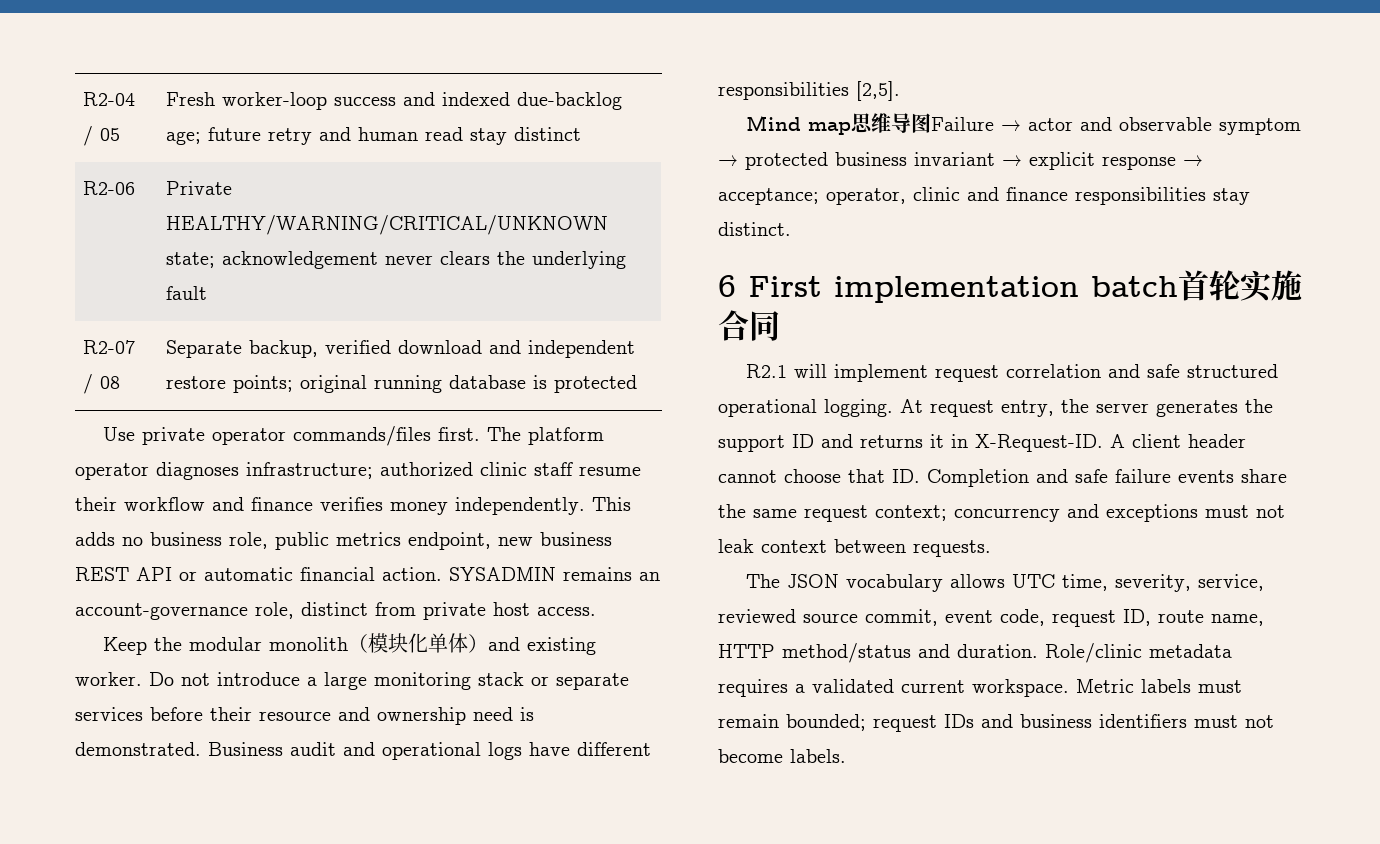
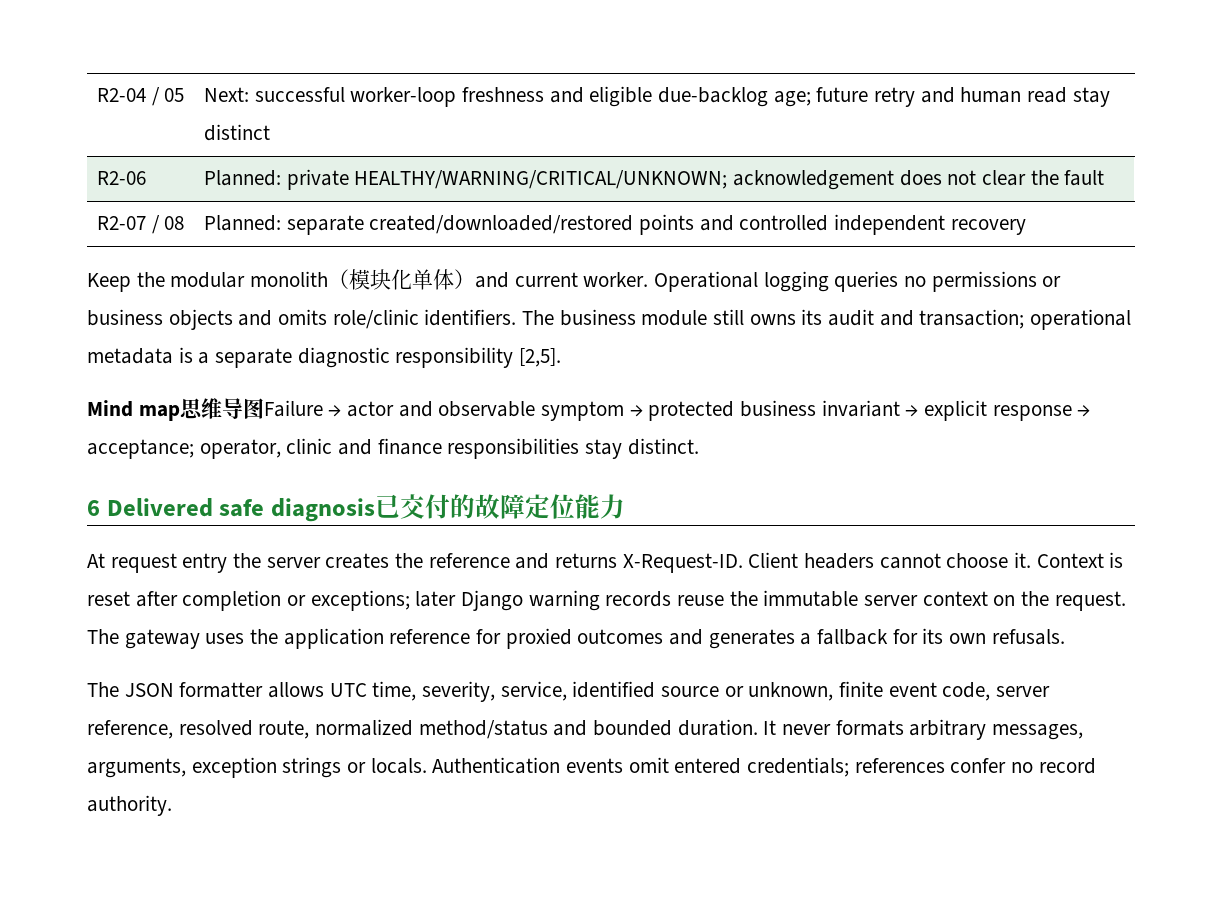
[166,92,511,110] Fresh worker-loop success and indexed -> [204,86,653,107] Next: successful worker-loop freshness and eligible
[166,181,233,195] [166,215,609,235] [166,251,627,269] [166,286,208,300] [83,340,136,354] [83,374,121,394] [166,340,636,358] [166,375,638,393] [102,426,604,446] [75,462,641,480] [75,497,631,515] [75,532,612,550] [75,567,660,581] [75,602,596,620] Private HEALTHY/WARNING/CRITICAL/UNKNOWN state; acknowledgement never clears the underlying fault // R2-07 / 08 | Separate backup, verified download and independent restore points; original running database is protected // Use private operator commands/files first. The platform operator diagnoses infrastructure; authorized clinic staff resume their workflow and finance verifies money independently. This adds no business role, public metrics endpoint, new business REST API or automatic financial action. SYSADMIN remains an account-governance role, distinct from private host access. -> [204,169,1105,190] [97,215,185,234] [204,214,1026,235] Planned: private HEALTHY/WARNING/CRITICAL/UNKNOWN; acknowledgement does not clear the fault // R2-07 / 08 | Planned: separate created/downloaded/restored points and controlled independent recovery
[526,637,596,655] [75,672,629,690] [75,707,534,725] [75,742,651,760] [718,82,849,100] existing worker. Do not introduce a large monitoring stack or separate services before their resource and ownership need is demonstrated. Business audit and operational logs have different responsibilities -> [514,271,1062,292] [87,309,1132,330] [87,347,514,368] current worker. Operational logging queries no permissions or business objects and omits role/clinic identifiers. The business module still owns its audit and transaction; operational metadata is a separate diagnostic responsibility
[748,270,1302,303] [718,310,780,341] [745,364,1278,382] [718,399,893,417] First implementation batch首轮实施合同 // R2.1 will implement request correlation and safe structured operational logging. -> [106,494,625,522] Delivered safe diagnosis已交付的故障定位能力 //
[1001,400,1054,417] entry, -> [182,553,228,573] entry
[1156,399,1273,417] [718,434,1246,452] [718,469,1287,487] [718,504,1285,522] [718,539,991,557] generates the support ID and returns it in X-Request-ID. A client header cannot choose that ID. Completion and safe failure events share the same request context; concurrency and exceptions must not leak context between requests. -> [325,552,1124,573] [87,590,1126,611] [87,628,1065,649] creates the reference and returns X-Request-ID. Client headers cannot choose it. Context is reset after completion or exceptions; later Django warning records reuse the immutable server context on the request. The gateway uses the application reference for proxied outcomes and generates a fallback for its own refusals.
[845,574,943,592] vocabulary -> [179,682,264,698] formatter
[718,609,1264,627] [718,643,1232,663] [718,679,1242,697] [718,714,1274,732] [718,749,846,763] reviewed source commit, event code, request ID, route name, HTTP method/status and duration. Role/clinic metadata requires a validated current workspace. Metric labels must remain bounded; request IDs and business identifiers must not become labels. -> [572,681,1051,701] [87,719,1084,740] [87,757,1096,778] [87,795,172,816] identified source or unknown, finite event code, server reference, resolved route, normalized method/status and bounded duration. It never formats arbitrary messages, arguments, exception strings or locals. Authentication events omit entered credentials; references confer no record authority.

